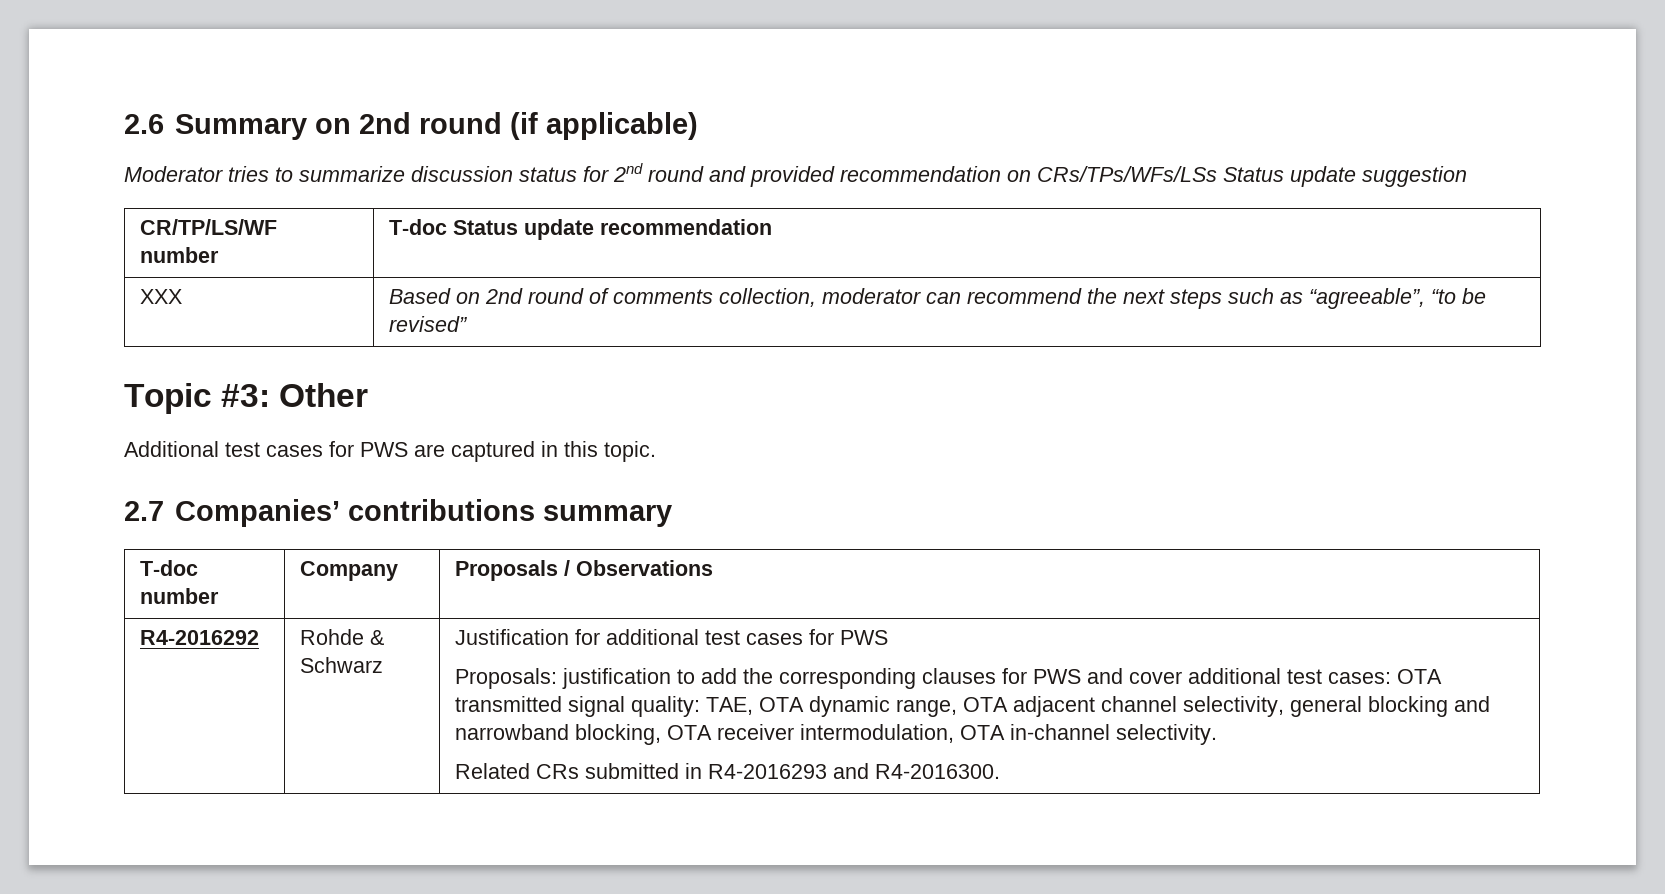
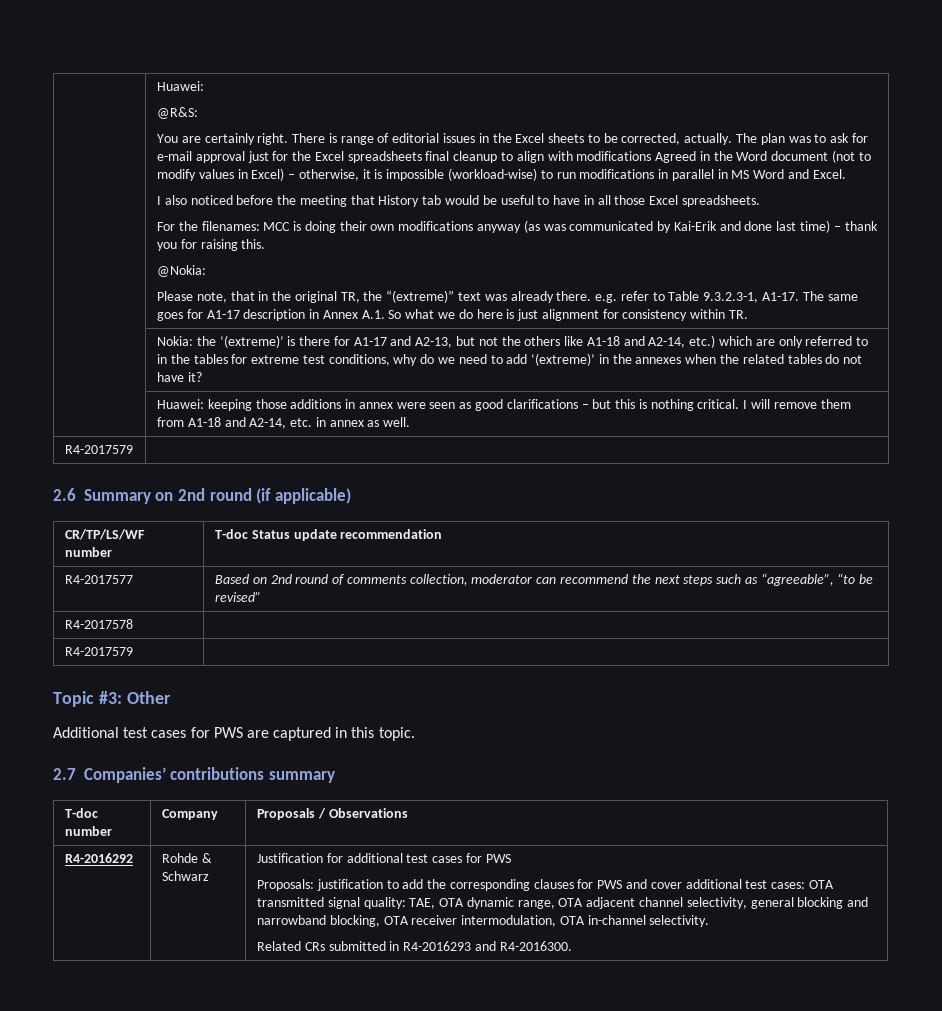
(124, 124) none -> [156,81,204,91] [156,107,198,119] [156,133,868,145] [156,150,871,163] [156,168,846,181] [156,195,761,207] [156,220,878,233] [156,239,266,251] [156,265,206,277] [156,290,858,303] [156,309,749,321] [156,335,869,348] [156,353,863,366] [156,372,202,382] [156,399,851,411] [156,417,411,429] [64,445,133,454] | Huawei: // @R&S: // You are certainly right. There is range of editorial issues in the Excel sheets to be corrected, actually. The plan was to ask for e-mail approval just for the Excel spreadsheets final cleanup to align with modifications Agreed in the Word document (not to modify values in Excel) – otherwise, it is impossible (workload-wise) to run modifications in parallel in MS Word and Excel. // I also noticed before the meeting that History tab would be useful to have in all those Excel spreadsheets. // For the filenames: MCC is doing their own modifications anyway (as was communicated by Kai-Erik and done last time) – thank you for raising this. // @Nokia: // Please note, that in the original TR, the “(extreme)” text was already there. e.g. refer to Table 9.3.2.3-1, A1-17. The same goes for A1-17 description in Annex A.1. So what we do here is just alignment for consistency within TR. // | Nokia: the ‘(extreme)’ is there for A1-17 and A2-13, but not the others like A1-18 and A2-14, etc.) which are only referred to in the tables for extreme test conditions, why do we need to add ‘(extreme)’ in the annexes when the related tables do not have it? // | Huawei: keeping those additions in annex were seen as good clarifications – but this is nothing critical. I will remove them from A1-18 and A2-14, etc. in annex as well. // R4-2017579 | //
[124,163,1467,187] // Moderator tries to summarize discussion status for 2nd round and provided recommendation on CRs/TPs/WFs/LSs Status update suggestion -> (351, 496) none
[140,289,183,304] XXX -> [64,575,133,584] R4-2017577
(468, 324) none -> [64,619,133,629] [64,647,133,656] // R4-2017578 | // R4-2017579 |

